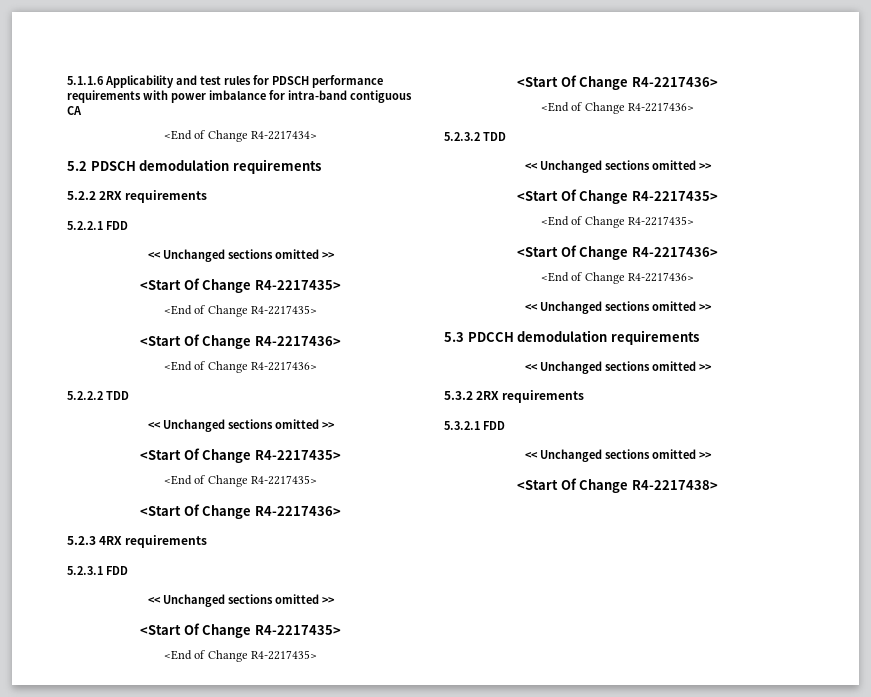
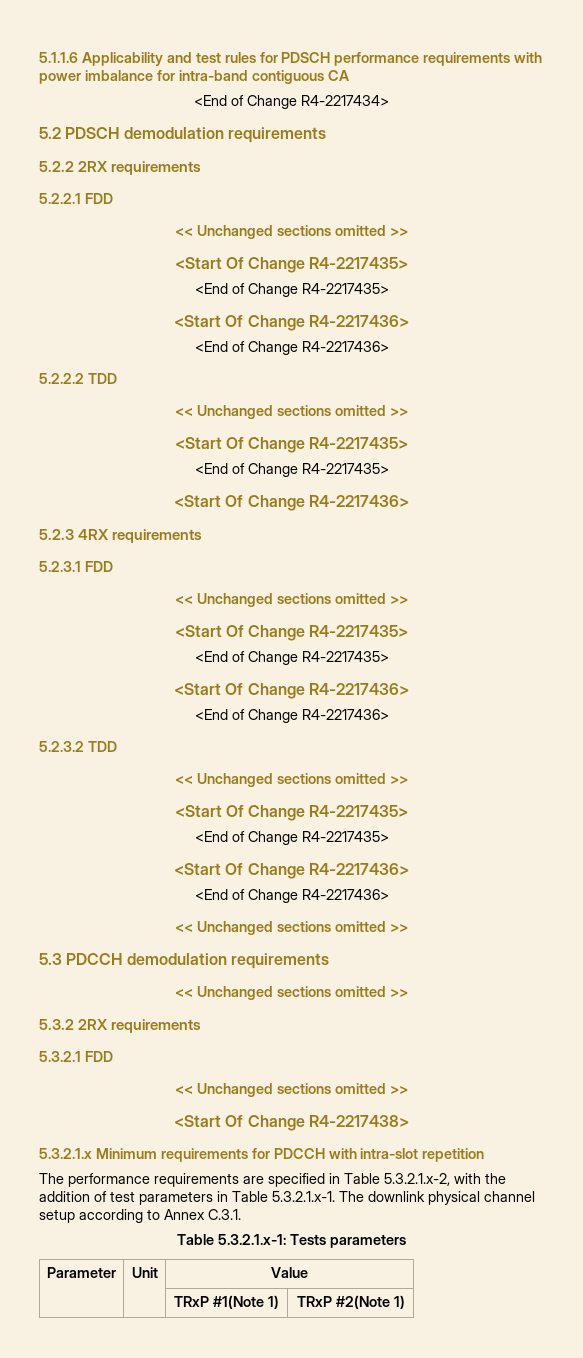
(718, 485) none -> [39,1148,485,1162] [39,1173,506,1187] [39,1191,535,1205] [39,1209,241,1223] [177,1234,406,1248] [47,1267,116,1278] [131,1267,158,1278] [271,1267,308,1278] [174,1295,279,1309] [296,1295,405,1309] // 5.3.2.1.x Minimum requirements for PDCCH with intra-slot repetition // The performance requirements are specified in Table 5.3.2.1.x-2, with the addition of test parameters in Table 5.3.2.1.x-1. The downlink physical channel setup according to Annex C.3.1. // Table 5.3.2.1.x-1: Tests parameters // Parameter | Unit | Value // | | TRxP #1(Note 1) | TRxP #2(Note 1)

